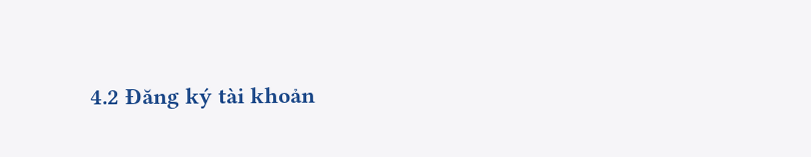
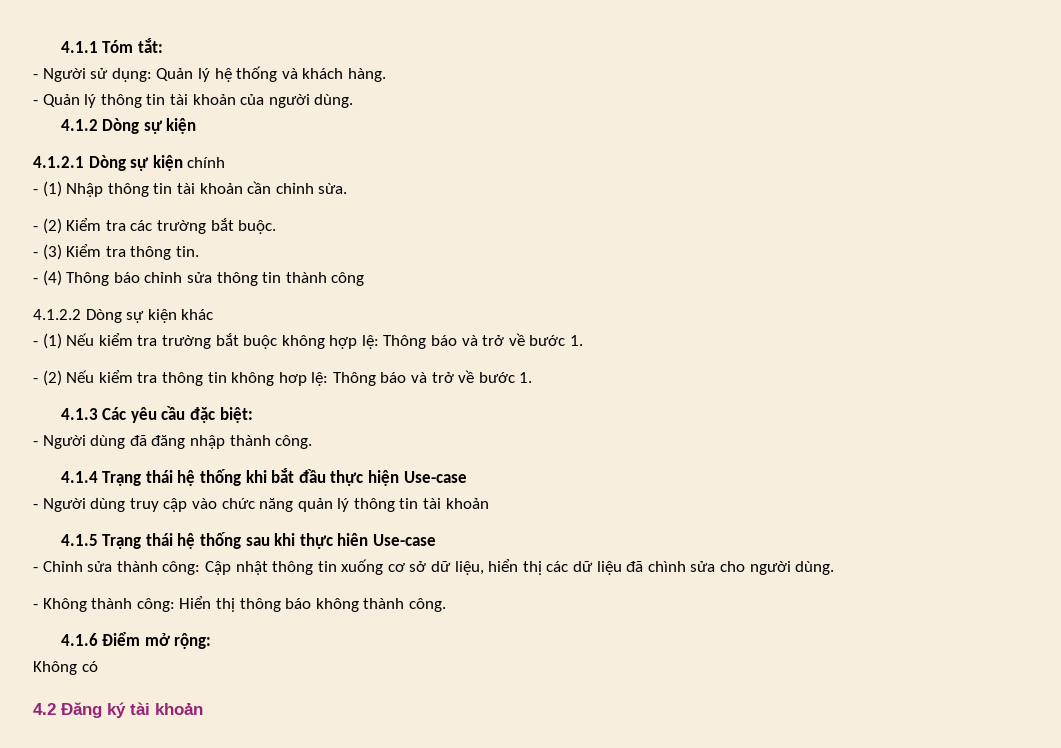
(90, 97) none -> [60,38,163,53] [33,66,386,82] [33,94,354,108] [60,118,197,134] [33,155,226,171] [33,181,348,197] [33,218,277,234] [33,244,199,260] [33,270,365,286] [33,309,214,323] [33,333,584,349] [33,370,533,386] [60,406,253,423] [33,435,313,449] [60,468,467,486] [33,498,489,512] [60,532,437,549] [33,559,835,575] [33,596,446,612] [60,632,212,649] [33,661,98,675] 4.1.1 Tóm tắt: // - Người sử dụng: Quản lý hệ thống và khách hàng. // - Quản lý thông tin tài khoản của người dùng. // 4.1.2 Dòng sự kiện // 4.1.2.1 Dòng sự kiện chính // - (1) Nhập thông tin tài khoản cần chỉnh sừa. // - (2) Kiểm tra các trường bắt buộc. // - (3) Kiểm tra thông tin. // - (4) Thông báo chỉnh sửa thông tin thành công // 4.1.2.2 Dòng sự kiện khác // - (1) Nếu kiểm tra trường bắt buộc không hợp lệ: Thông báo và trở về bước 1. // - (2) Nếu kiểm tra thông tin không hơp lệ: Thông báo và trở về bước 1. // 4.1.3 Các yêu cầu đặc biệt: // - Người dùng đã đăng nhập thành công. // 4.1.4 Trạng thái hệ thống khi bắt đầu thực hiện Use-case // - Người dùng truy cập vào chức năng quản lý thông tin tài khoản // 4.1.5 Trạng thái hệ thống sau khi thực hiên Use-case // - Chỉnh sửa thành công: Cập nhật thông tin xuống cơ sở dữ liệu, hiển thị các dữ liệu đã chình sửa cho người dùng. // - Không thành công: Hiển thị thông báo không thành công. // 4.1.6 Điểm mở rộng: // Không có //

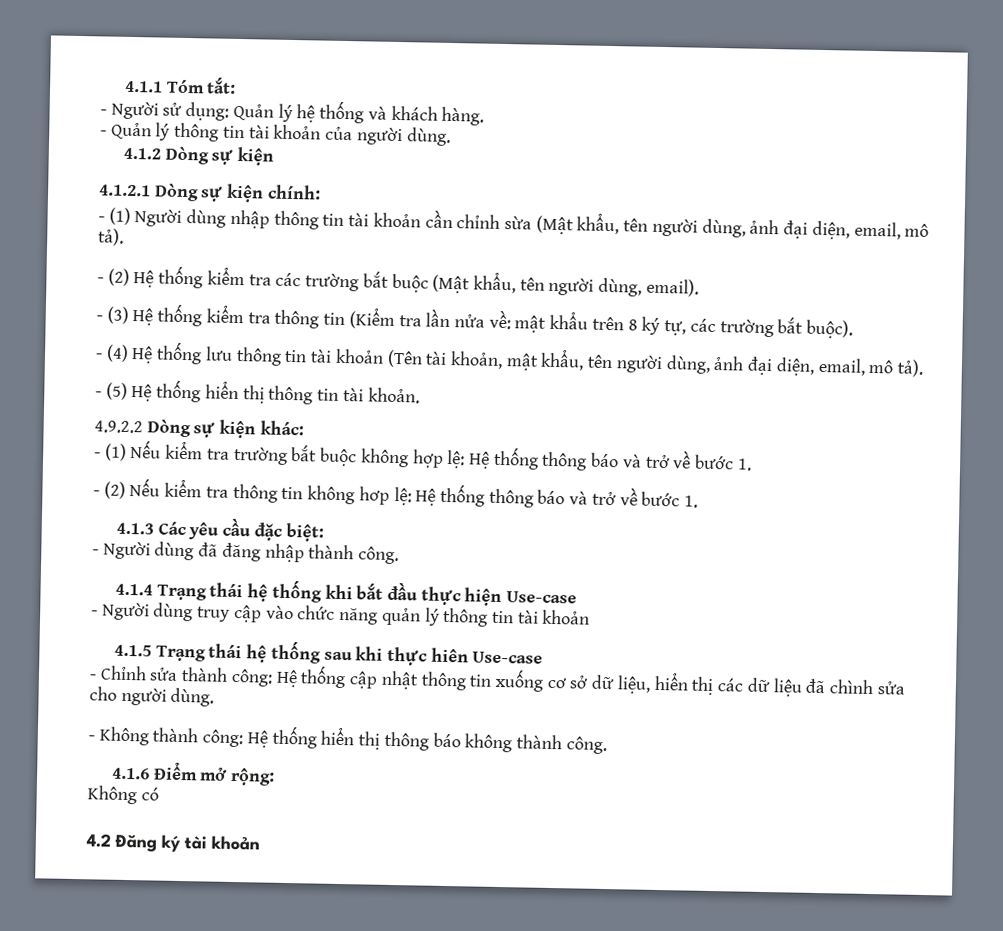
[187,157,226,168] [33,181,104,197] chính // - (1) Nhập -> [266,184,321,200] [98,207,270,229] chính: // - (1) Người dùng nhập
[318,183,348,194] [33,218,102,234] sừa. // - (2) Kiểm -> [503,212,930,240] [98,228,124,246] [97,265,245,289] sừa (Mật khẩu, tên người dùng, ảnh đại diện, email, mô tả). // - (2) Hệ thống kiểm
[238,220,277,234] [33,244,199,260] [33,270,365,286] [33,309,214,323] buộc. // - (3) Kiểm tra thông tin. // - (4) Thông báo chỉnh sửa thông tin thành công // 4.1.2.2 Dòng sự kiện khác -> [391,271,699,297] [96,303,853,339] [95,341,924,377] [95,379,420,405] [94,419,304,439] buộc (Mật khẩu, tên người dùng, email). // - (3) Hệ thống kiểm tra thông tin (Kiểm tra lần nửa về: mật khẩu trên 8 ký tự, các trường bắt buộc). // - (4) Hệ thống lưu thông tin tài khoản (Tên tài khoản, mật khẩu, tên người dùng, ảnh đại diện, email, mô tả). // - (5) Hệ thống hiển thị thông tin tài khoản. // 4.9.2.2 Dòng sự kiện khác:
[383,335,427,349] Thông -> [467,446,588,471] Hệ thống thông
[332,372,376,386] Thông -> [415,483,534,508] Hệ thống thông
[204,561,231,575] Cập -> [275,665,379,689] Hệ thống cập
[179,596,212,609] Hiển -> [246,725,356,749] Hệ thống hiển

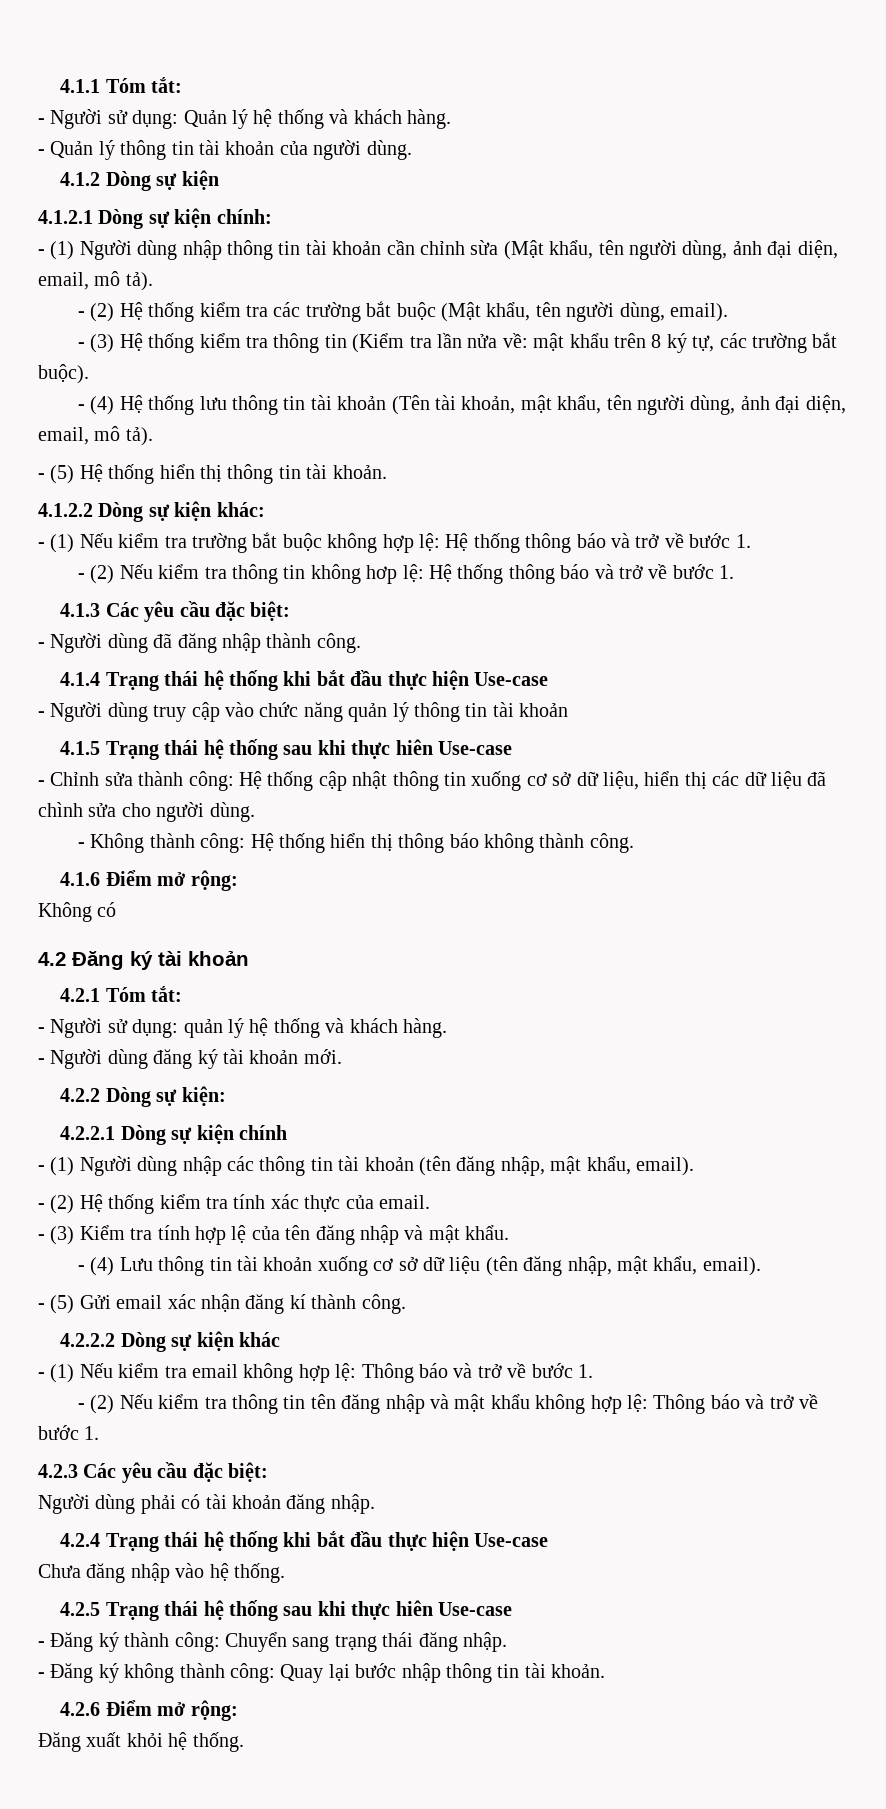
[94,420,143,434] 4.9.2.2 -> [38,503,93,517] 4.1.2.2
(260, 843) none -> [60,986,183,1002] [38,1018,447,1038] [38,1049,342,1069] [60,1086,226,1107] [60,1124,287,1145] [38,1156,694,1176] [38,1194,430,1214] [38,1225,510,1245] [77,1256,761,1276] [38,1294,406,1314] [60,1331,280,1352] [38,1363,593,1383] [77,1394,818,1414] [38,1425,100,1440] [38,1462,268,1483] [38,1494,375,1514] [60,1531,549,1552] [38,1563,285,1583] [60,1600,512,1621] [38,1632,507,1652] [38,1663,606,1683] [60,1700,238,1721] [38,1732,244,1752] // 4.2.1 Tóm tắt: // - Người sử dụng: quản lý hệ thống và khách hàng. // - Người dùng đăng ký tài khoản mới. // 4.2.2 Dòng sự kiện: // 4.2.2.1 Dòng sự kiện chính // - (1) Người dùng nhập các thông tin tài khoản (tên đăng nhập, mật khẩu, email). // - (2) Hệ thống kiểm tra tính xác thực của email. // - (3) Kiểm tra tính hợp lệ của tên đăng nhập và mật khẩu. // - (4) Lưu thông tin tài khoản xuống cơ sở dữ liệu (tên đăng nhập, mật khẩu, email). // - (5) Gửi email xác nhận đăng kí thành công. // 4.2.2.2 Dòng sự kiện khác // - (1) Nếu kiểm tra email không hợp lệ: Thông báo và trở về bước 1. // - (2) Nếu kiểm tra thông tin tên đăng nhập và mật khẩu không hợp lệ: Thông báo và trở về bước 1. // 4.2.3 Các yêu cầu đặc biệt: // Người dùng phải có tài khoản đăng nhập. // 4.2.4 Trạng thái hệ thống khi bắt đầu thực hiện Use-case // Chưa đăng nhập vào hệ thống. // 4.2.5 Trạng thái hệ thống sau khi thực hiên Use-case // - Đăng ký thành công: Chuyển sang trạng thái đăng nhập. // - Đăng ký không thành công: Quay lại bước nhập thông tin tài khoản. // 4.2.6 Điểm mở rộng: // Đăng xuất khỏi hệ thống.

